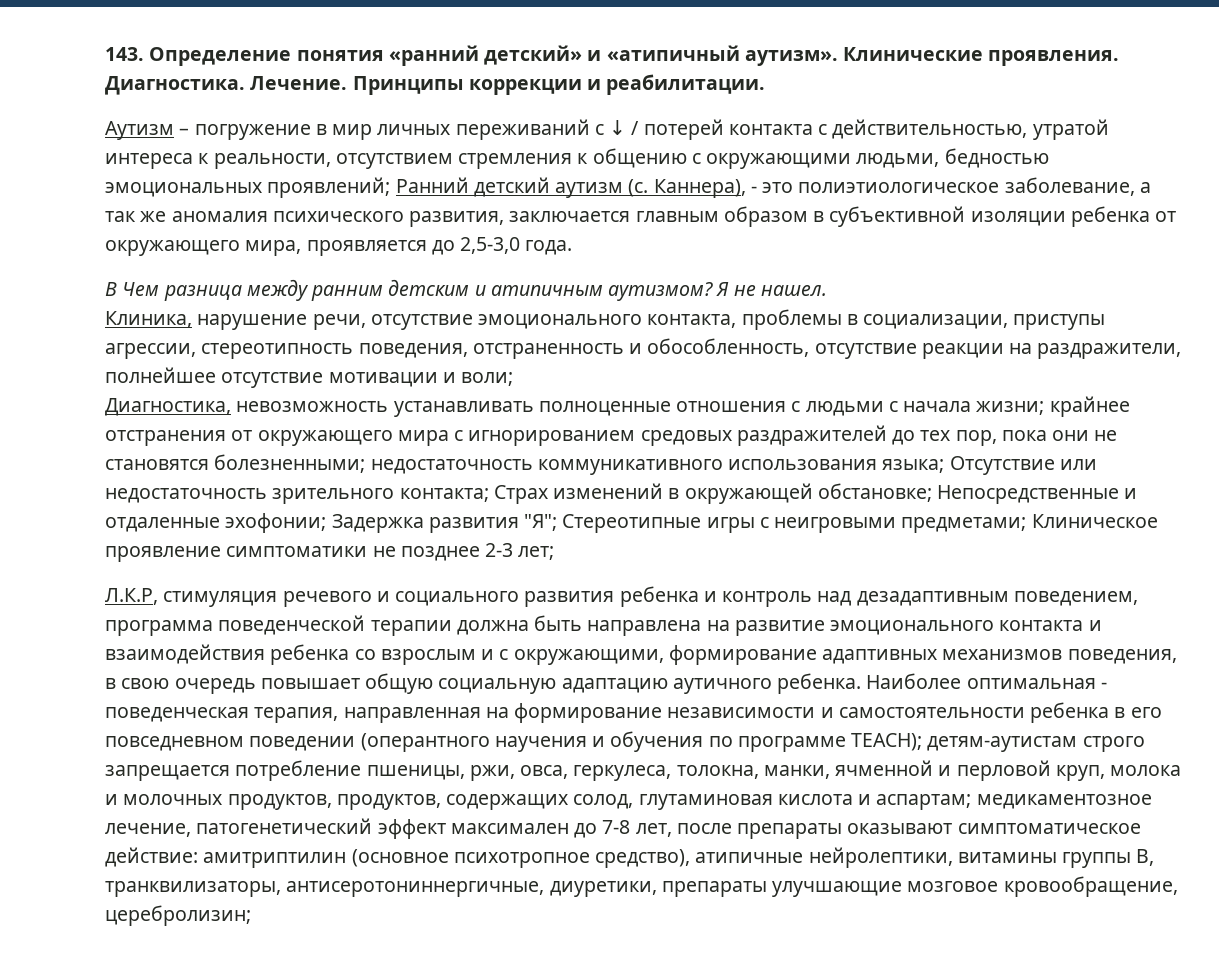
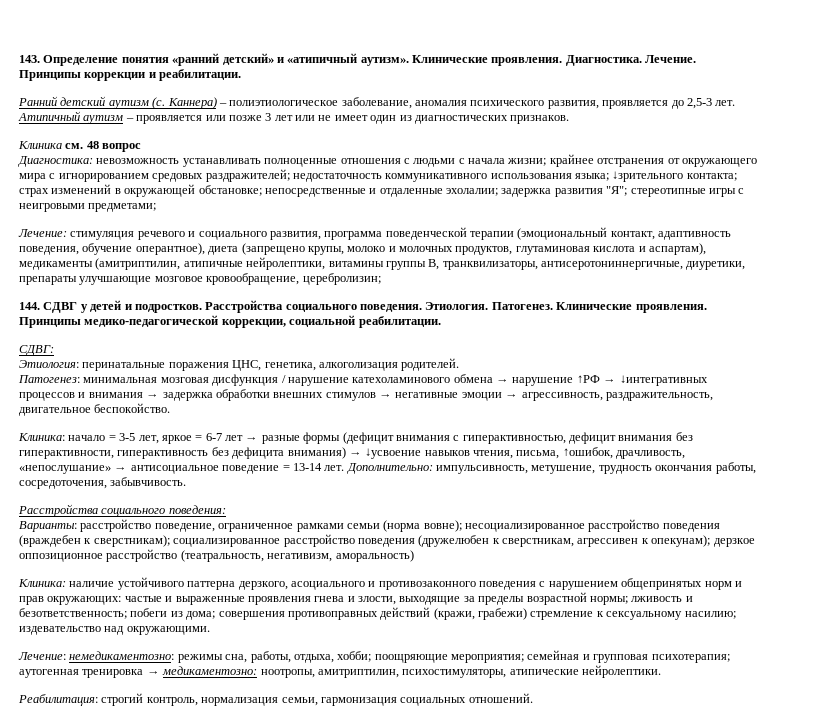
[105,119,1109,140] [105,148,1049,169] [105,177,1151,198] [105,206,1177,227] [105,237,573,256] [105,279,827,301] [105,309,1106,330] [105,338,1182,359] [105,367,514,388] [105,398,231,416] Аутизм – погружение в мир личных переживаний с ↓ / потерей контакта с действительностью, утратой интереса к реальности, отсутствием стремления к общению с окружающими людьми, бедностью эмоциональных проявлений; Ранний детский аутизм (с. Каннера), - это полиэтиологическое заболевание, а так же аномалия психического развития, заключается главным образом в субъективной изоляции ребенка от окружающего мира, проявляется до 2,5-3,0 года. // В Чем разница между ранним детским и атипичным аутизмом? Я не нашел. // Клиника, нарушение речи, отсутствие эмоционального контакта, проблемы в социализации, приступы агрессии, стереотипность поведения, отстраненность и обособленность, отсутствие реакции на раздражители, полнейшее отсутствие мотивации и воли; // Диагностика, -> [18,96,736,109] [18,111,570,124] [18,141,142,152] [18,156,93,167] Ранний детский аутизм (с. Каннера) – полиэтиологическое заболевание, аномалия психического развития, проявляется до 2,5-3 лет. Атипичный аутизм – проявляется или позже 3 лет или не имеет один из диагностических признаков. // Клиника см. 48 вопрос // Диагностика:
[736,425,1118,446] [105,454,1097,475] [105,485,548,504] раздражителей до тех пор, пока они не становятся болезненными; недостаточность коммуникативного использования языка; Отсутствие или недостаточность зрительного контакта; Страх -> [205,169,737,182] [19,188,49,197] раздражителей; недостаточность коммуникативного использования языка; ↓зрительного контакта; страх
[937,485,1120,504] Непосредственные -> [264,188,366,197] непосредственные
[225,513,424,533] эхофонии; Задержка -> [446,188,552,197] эхолалии; задержка
[562,514,702,533] Стереотипные -> [630,188,706,197] стереотипные
[1031,514,1158,528] [105,543,555,562] [105,586,1138,607] [105,615,1102,636] [105,644,1177,665] [105,673,1107,694] [105,702,1162,723] [105,731,1145,752] [105,760,1182,781] [105,794,1152,810] [105,818,1141,839] [105,847,691,868] Клиническое проявление симптоматики не позднее 2-3 лет; // Л.К.Р, стимуляция речевого и социального развития ребенка и контроль над дезадаптивным поведением, программа поведенческой терапии должна быть направлена на развитие эмоционального контакта и взаимодействия ребенка со взрослым и с окружающими, формирование адаптивных механизмов поведения, в свою очередь повышает общую социальную адаптацию аутичного ребенка. Наиболее оптимальная - поведенческая терапия, направленная на формирование независимости и самостоятельности ребенка в его повседневном поведении (оперантного научения и обучения по программе ТЕАСН); детям-аутистам строго запрещается потребление пшеницы, ржи, овса, геркулеса, толокна, манки, ячменной и перловой круп, молока и молочных продуктов, продуктов, содержащих солод, глутаминовая кислота и аспартам; медикаментозное лечение, патогенетический эффект максимален до 7-8 лет, после препараты оказывают симптоматическое действие: амитриптилин (основное психотропное средство), -> [18,227,732,240] [19,243,706,255] [19,258,181,270] // Лечение: стимуляция речевого и социального развития, программа поведенческой терапии (эмоциональный контакт, адаптивность поведения, обучение оперантное), диета (запрещено крупы, молоко и молочных продуктов, глутаминовая кислота и аспартам), медикаменты (амитриптилин,
(251, 915) none -> [19,300,707,313] [19,315,441,328] [19,345,54,356] [19,358,460,371] [18,374,708,386] [19,389,713,401] [19,403,171,416] [18,432,693,444] [19,447,686,459] [19,462,756,474] [19,477,187,489] [18,504,226,517] [19,519,720,532] [19,534,755,547] [19,549,414,562] [18,577,742,590] [19,592,693,605] [19,607,736,620] [19,626,210,635] [18,650,730,663] [19,665,661,678] [18,693,533,706] // 144. СДВГ у детей и подростков. Расстройства социального поведения. Этиология. Патогенез. Клинические проявления. Принципы медико-педагогической коррекции, социальной реабилитации. // СДВГ: // Этиология: перинатальные поражения ЦНС, генетика, алкоголизация родителей. // Патогенез: минимальная мозговая дисфункция / нарушение катехоламинового обмена → нарушение ↑РФ → ↓интегративных процессов и внимания → задержка обработки внешних стимулов → негативные эмоции → агрессивность, раздражительность, двигательное беспокойство. // Клиника: начало = 3-5 лет, яркое = 6-7 лет → разные формы (дефицит внимания с гиперактивностью, дефицит внимания без гиперактивности, гиперактивность без дефицита внимания) → ↓усвоение навыков чтения, письма, ↑ошибок, драчливость, «непослушание» → антисоциальное поведение = 13-14 лет. Дополнительно: импульсивность, метушение, трудность окончания работы, сосредоточения, забывчивость. // Расстройства социального поведения: // Варианты: расстройство поведение, ограниченное рамками семьи (норма вовне); несоциализированное расстройство поведения (враждебен к сверстникам); социализированное расстройство поведения (дружелюбен к сверстникам, агрессивен к опекунам); дерзкое оппозиционное расстройство (театральность, негативизм, аморальность) // Клиника: наличие устойчивого паттерна дерзкого, асоциального и противозаконного поведения с нарушением общепринятых норм и прав окружающих: частые и выраженные проявления гнева и злости, выходящие за пределы возрастной нормы; лживость и безответственность; побеги из дома; совершения противоправных действий (кражи, грабежи) стремление к сексуальному насилию; издевательство над окружающими. // Лечение: немедикаментозно: режимы сна, работы, отдыха, хобби; поощряющие мероприятия; семейная и групповая психотерапия; аутогенная тренировка → медикаментозно: ноотропы, амитриптилин, психостимуляторы, атипические нейролептики. // Реабилитация: строгий контроль, нормализация семьи, гармонизация социальных отношений.

